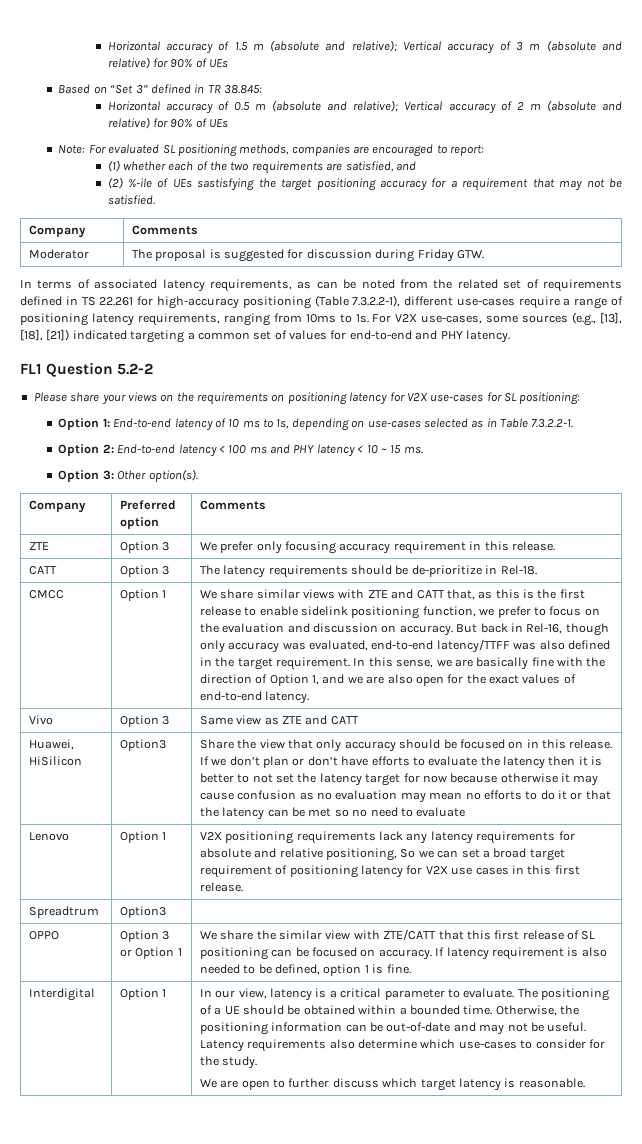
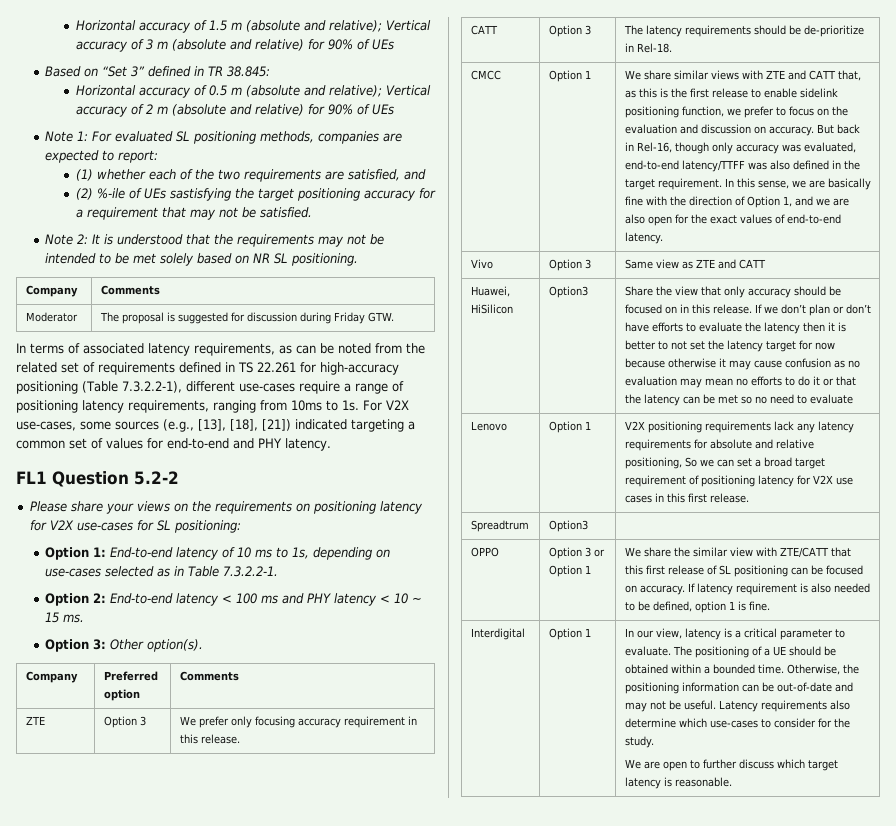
[58,145,86,154] Note: -> [45,131,89,142] Note 1:
[372,144,434,157] encouraged -> [45,150,100,163] expected
(155, 200) none -> [45,234,385,247] [45,253,359,266] // Note 2: It is understood that the requirements may not be intended to be met solely based on NR SL positioning.

